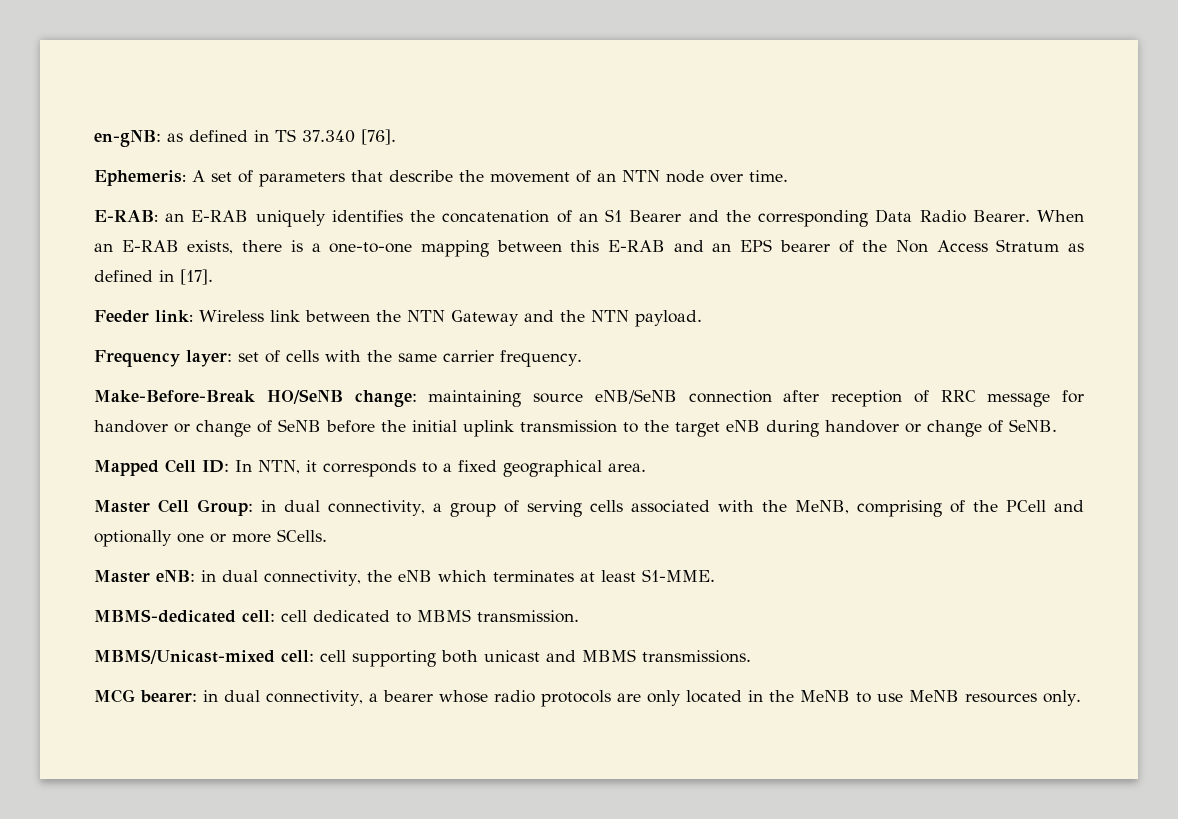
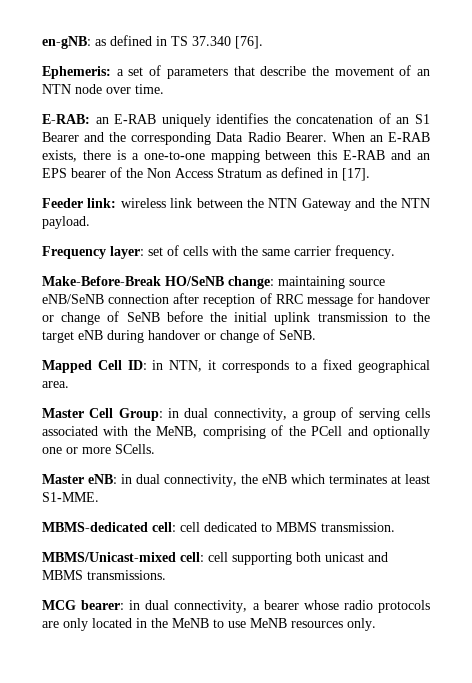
[192,170,205,182] A -> [116,69,124,76] a
[199,310,264,322] Wireless -> [120,198,166,208] wireless
[235,460,252,472] In -> [152,360,164,370] in

